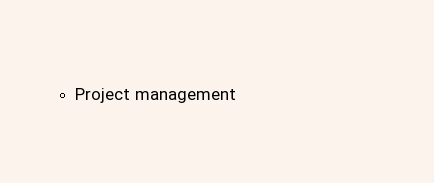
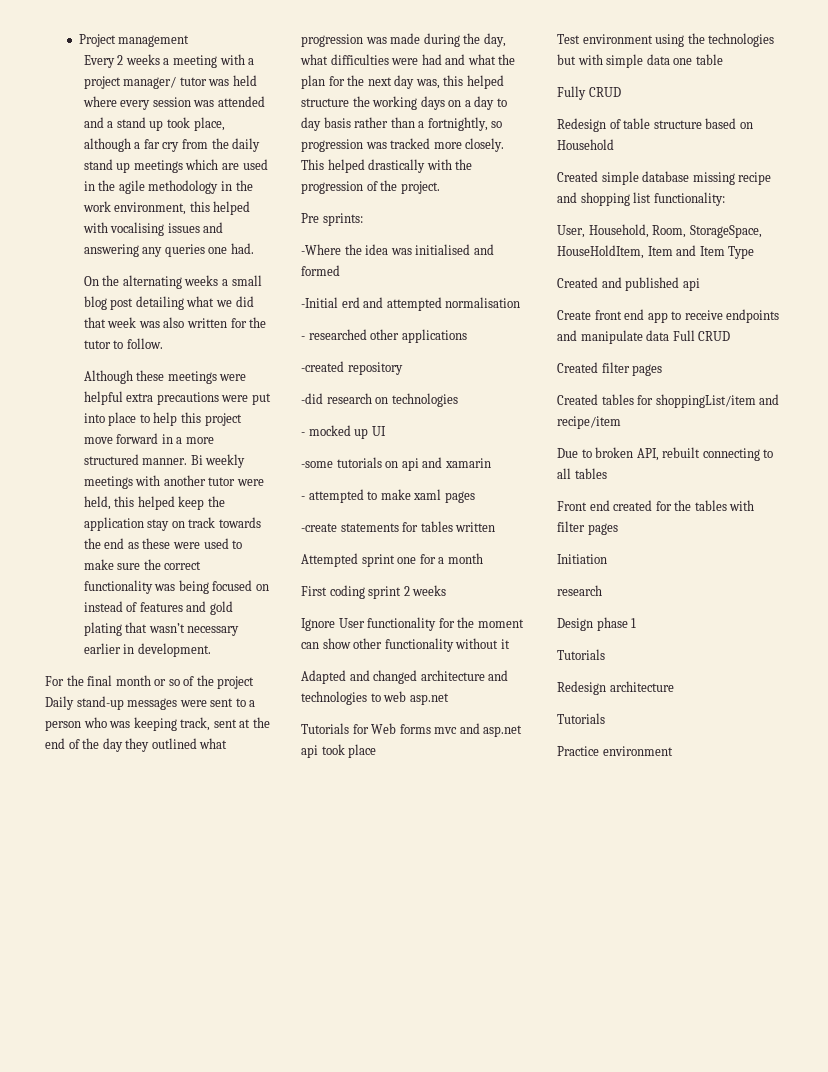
(237, 96) none -> [83,54,255,68] [83,75,257,89] [82,96,265,110] [83,117,225,131] [83,138,261,152] [83,159,268,173] [83,180,253,194] [82,201,251,215] [82,222,224,236] [83,243,254,257] [83,275,262,289] [83,296,254,310] [83,317,267,328] [83,338,163,349] [83,370,247,384] [83,391,271,405] [83,412,242,426] [83,433,214,444] [83,454,246,468] [83,475,264,489] [83,496,225,510] [83,517,261,531] [83,538,243,549] [83,559,202,570] [83,580,269,594] [83,601,233,615] [83,622,240,636] [83,643,211,657] [45,675,255,689] [45,696,256,710] [45,717,270,731] [45,738,228,752] [301,33,506,47] [300,54,516,65] [301,75,504,89] [301,96,507,110] [301,117,503,131] [301,138,505,152] [301,159,473,173] [301,180,440,194] [301,213,363,226] [301,244,494,255] [301,265,340,276] [301,297,521,311] [301,329,467,343] [301,361,403,375] [301,393,458,407] [301,425,386,439] [301,457,491,471] [301,489,475,503] [301,521,496,532] [301,553,483,567] [301,585,447,599] [301,617,524,631] [301,638,510,652] [301,670,509,684] [301,691,449,705] [301,723,523,737] [301,744,377,758] [557,33,775,47] [557,54,723,68] [557,86,621,100] [557,118,753,132] [557,139,614,150] [557,171,772,185] [557,192,725,206] [557,224,762,238] [557,245,755,259] [557,277,700,291] [557,309,780,323] [557,330,731,344] [557,362,663,376] [557,394,780,408] [557,416,621,429] [557,447,774,461] [557,468,607,479] [557,500,755,511] [557,521,618,535] [557,554,607,564] [557,585,602,596] [557,617,637,631] [557,649,605,660] [557,681,674,695] [557,713,605,724] [557,746,673,756] // Every 2 weeks a meeting with a project manager/ tutor was held where every session was attended and a stand up took place, although a far cry from the daily stand up meetings which are used in the agile methodology in the work environment, this helped with vocalising issues and answering any queries one had. // On the alternating weeks a small blog post detailing what we did that week was also written for the tutor to follow. // Although these meetings were helpful extra precautions were put into place to help this project move forward in a more structured manner. Bi weekly meetings with another tutor were held, this helped keep the application stay on track towards the end as these were used to make sure the correct functionality was being focused on instead of features and gold plating that wasn’t necessary earlier in development. // For the final month or so of the project Daily stand-up messages were sent to a person who was keeping track, sent at the end of the day they outlined what progression was made during the day, what difficulties were had and what the plan for the next day was, this helped structure the working days on a day to day basis rather than a fortnightly, so progression was tracked more closely. This helped drastically with the progression of the project. // Pre sprints: // -Where the idea was initialised and formed // -Initial erd and attempted normalisation // - researched other applications // -created repository // -did research on technologies // - mocked up UI // -some tutorials on api and xamarin // - attempted to make xaml pages // -create statements for tables written // Attempted sprint one for a month // First coding sprint 2 weeks // Ignore User functionality for the moment can show other functionality without it // Adapted and changed architecture and technologies to web asp.net // Tutorials for Web forms mvc and asp.net api took place // Test environment using the technologies but with simple data one table // Fully CRUD // Redesign of table structure based on Household // Created simple database missing recipe and shopping list functionality: // User, Household, Room, StorageSpace, HouseHoldItem, Item and Item Type // Created and published api // Create front end app to receive endpoints and manipulate data Full CRUD // Created filter pages // Created tables for shoppingList/item and recipe/item // Due to broken API, rebuilt connecting to all tables // Front end created for the tables with filter pages // Initiation // research // Design phase 1 // Tutorials // Redesign architecture // Tutorials // Practice environment

